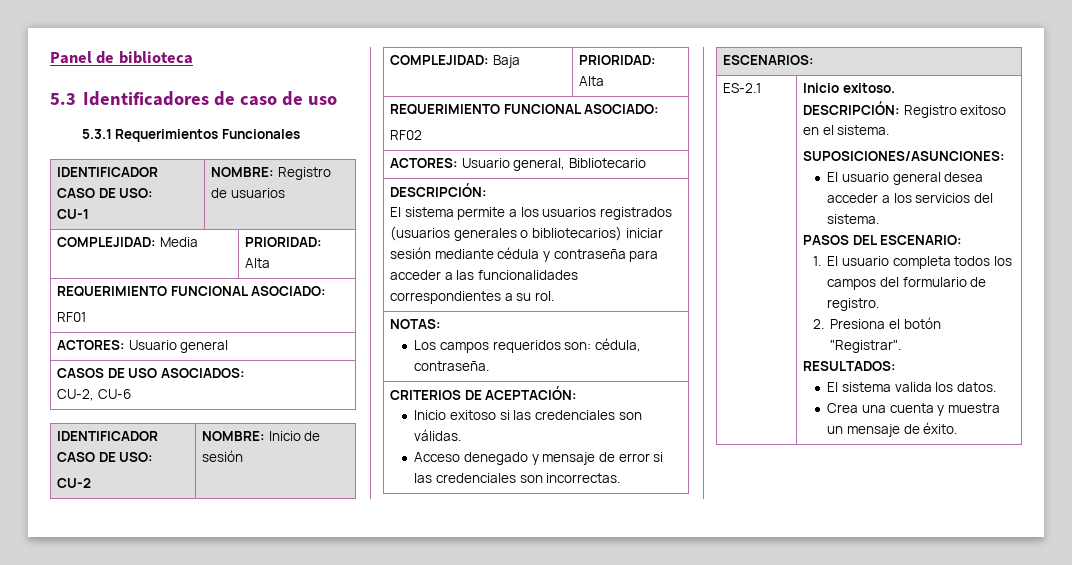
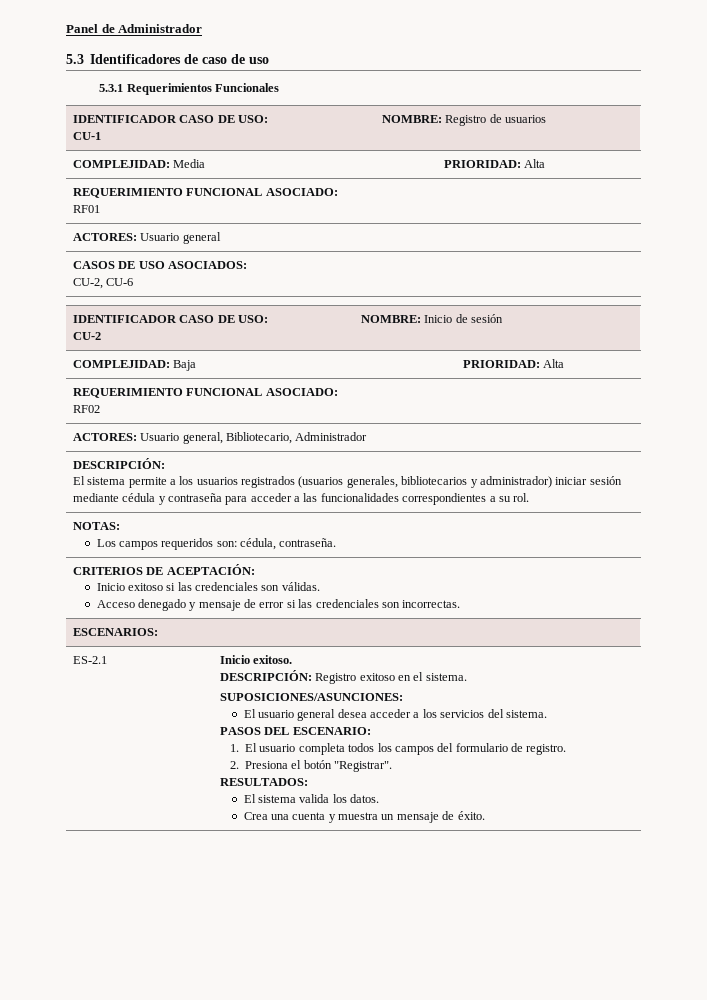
[118,51,193,64] biblioteca -> [118,24,203,33] Administrador
[568,158,646,168] Bibliotecario -> [225,432,368,444] Bibliotecario, Administrador
[453,226,622,241] generales o bibliotecarios) -> [346,476,552,488] generales, bibliotecarios y administrador)

